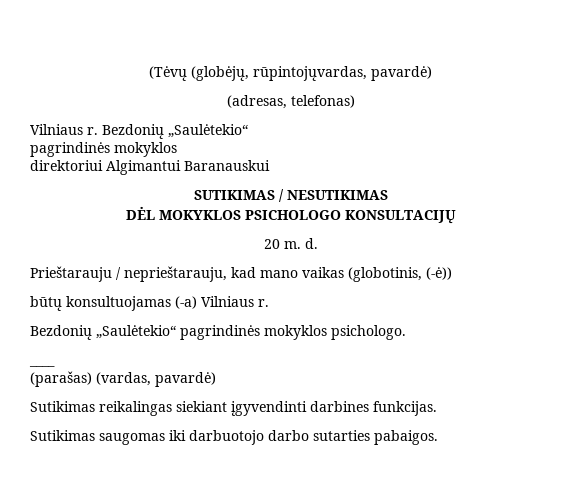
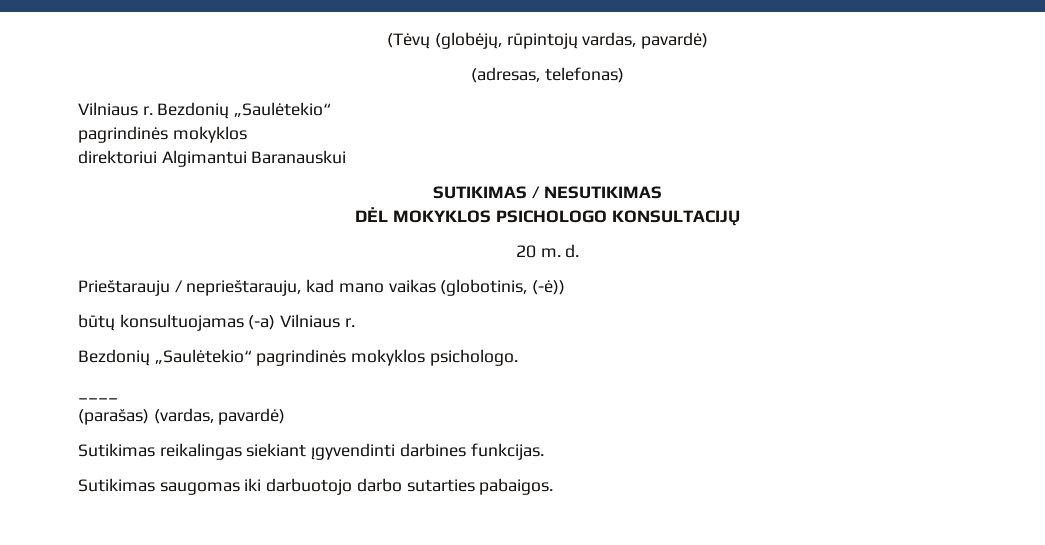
[253,66,367,81] rūpintojųvardas, -> [506,32,637,49] rūpintojų vardas,

